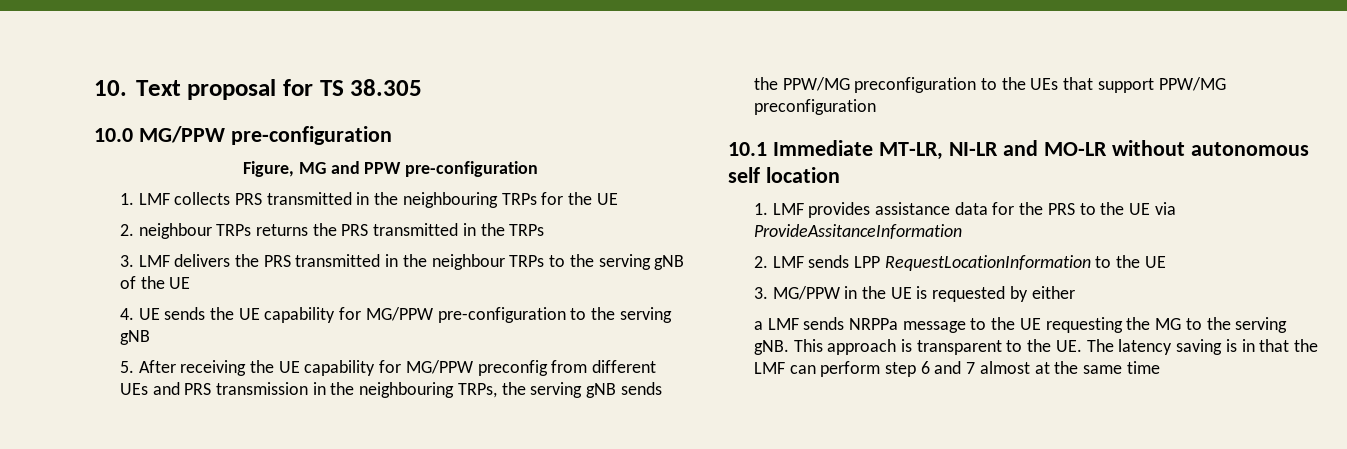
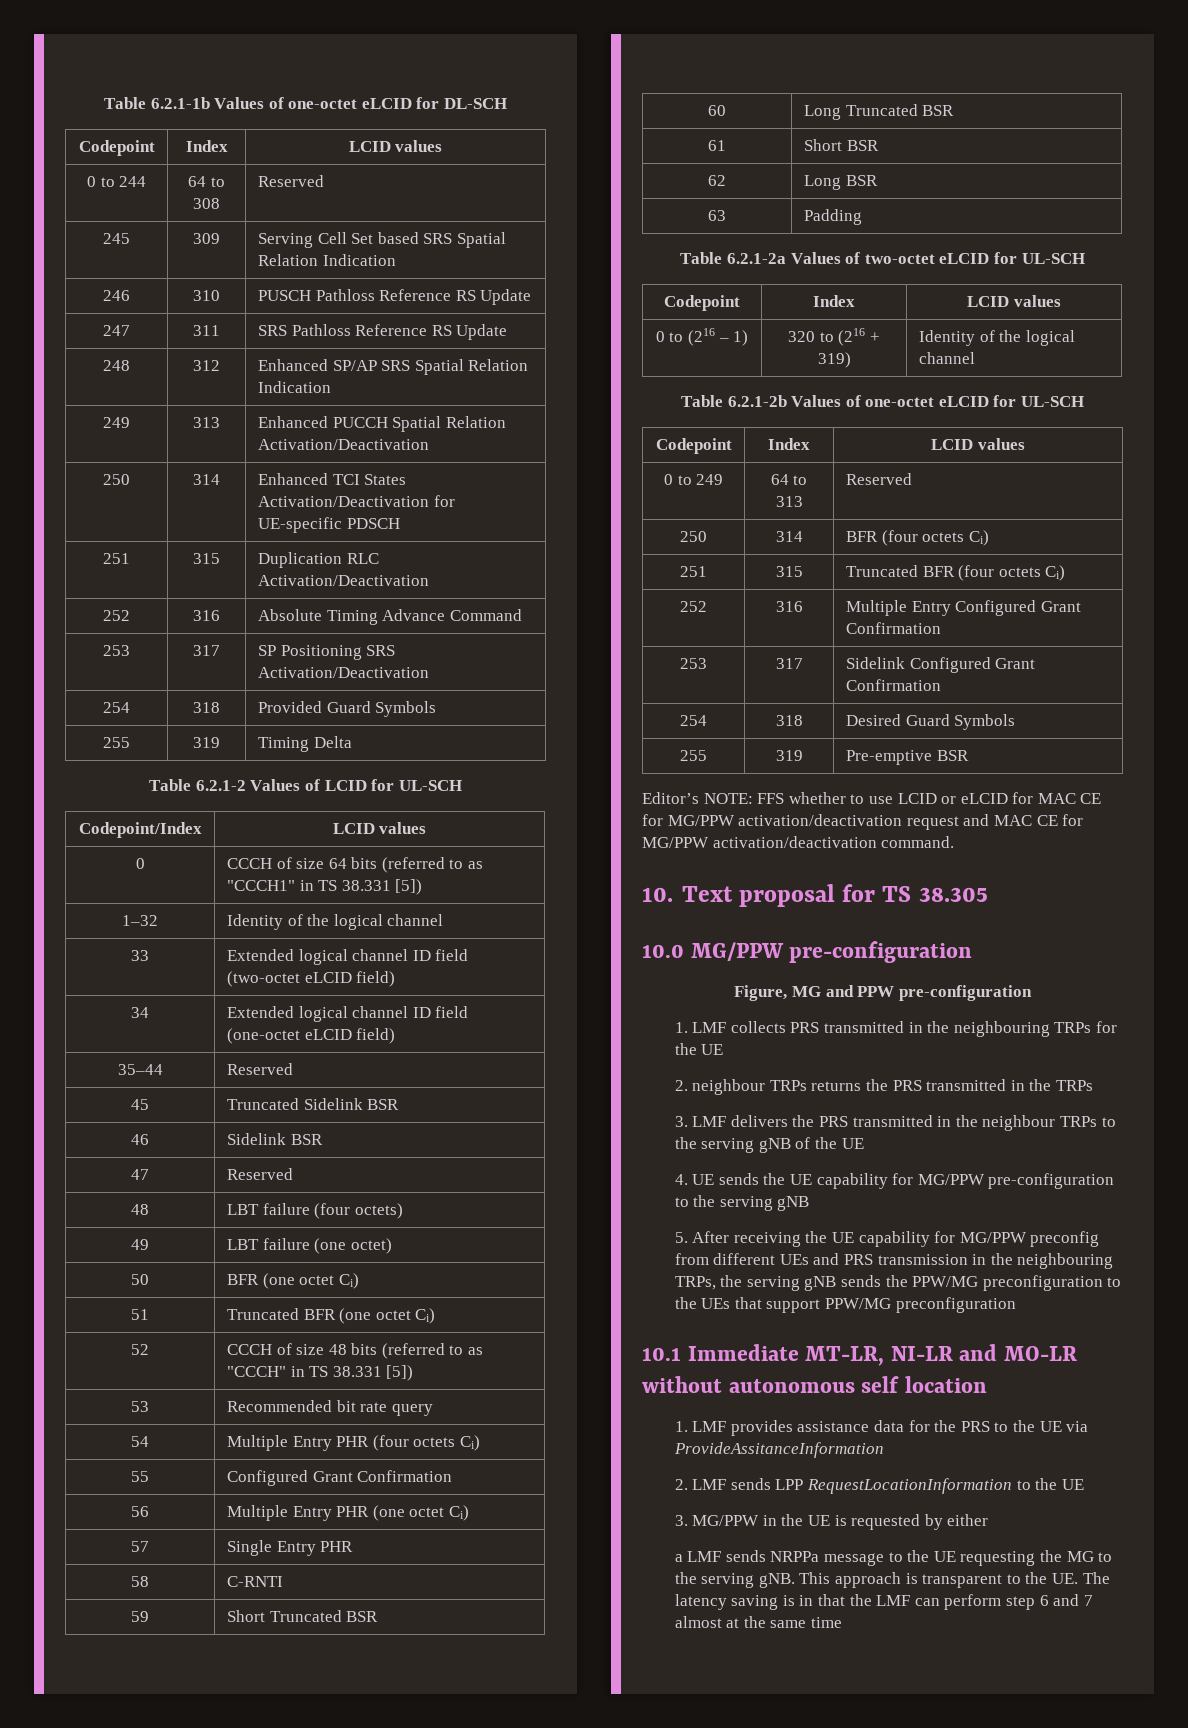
(94, 88) none -> [103,97,508,109] [78,140,155,156] [185,140,228,152] [348,140,443,152] [86,176,147,187] [188,176,225,187] [193,198,220,209] [257,175,324,187] [103,233,130,244] [193,233,220,244] [257,232,506,248] [257,254,396,266] [103,290,130,301] [193,290,220,301] [257,289,532,305] [103,325,130,336] [193,325,220,336] [257,324,508,340] [103,360,130,371] [193,360,220,371] [257,359,529,375] [257,381,331,393] [103,417,130,428] [193,417,220,428] [257,416,506,432] [257,439,429,450] [103,474,130,485] [193,474,220,485] [257,473,407,485] [257,495,455,507] [257,517,400,533] [103,553,130,564] [193,553,220,564] [257,552,379,568] [257,575,429,586] [103,610,130,621] [193,610,220,621] [257,609,522,625] [103,645,130,656] [193,645,220,656] [257,645,396,660] [257,667,429,678] [103,702,130,713] [193,702,220,713] [257,701,437,717] [103,737,130,748] [193,737,220,748] [257,736,352,752] [149,779,462,791] [78,822,202,838] [332,822,427,834] [135,858,145,869] [226,857,484,873] [226,879,423,895] [122,915,158,926] [226,914,444,930] [131,950,149,961] [226,949,469,965] [226,971,396,987] [131,1007,149,1018] [226,1006,469,1022] [226,1028,396,1044] [117,1064,163,1075] [226,1063,293,1075] [131,1099,149,1110] [226,1098,400,1110] [131,1134,149,1145] [226,1133,323,1145] [131,1169,149,1180] [226,1168,293,1180] [131,1204,149,1215] [226,1203,403,1219] [131,1239,149,1250] [226,1238,392,1254] [131,1274,149,1285] [226,1273,359,1289] [131,1309,149,1320] [226,1308,436,1324] [131,1344,149,1355] [226,1343,484,1359] [226,1365,414,1381] [131,1401,149,1412] [226,1400,433,1416] [131,1436,149,1447] [226,1435,480,1451] [131,1471,149,1482] [226,1470,453,1486] [131,1506,149,1517] [226,1505,469,1521] [131,1541,149,1552] [226,1540,354,1556] [131,1576,149,1587] [226,1576,283,1587] [131,1611,149,1622] [226,1610,379,1622] [708,105,726,116] [803,104,955,120] [708,140,726,151] [803,139,879,151] [708,175,726,186] [803,175,878,190] [708,210,726,221] [803,209,862,225] [680,252,1085,264] [664,295,740,311] [813,295,855,307] [967,295,1061,307] [655,328,749,346] [788,328,880,346] [817,352,851,368] [918,330,1075,346] [918,352,975,364] [680,395,1085,407] [655,438,732,454] [768,438,810,450] [931,438,1025,450] [663,474,724,485] [770,474,808,485] [775,496,803,507] [845,473,912,485] [680,531,707,542] [775,531,803,542] [845,530,989,546] [680,566,707,577] [775,566,803,577] [845,565,1066,581] [680,601,707,612] [775,601,803,612] [845,600,1081,616] [845,622,941,634] [680,658,707,669] [775,658,803,669] [845,657,1036,673] [845,679,941,691] [680,715,707,726] [775,715,803,726] [845,714,1016,730] [680,750,707,761] [775,750,803,761] [845,750,969,765] [642,792,1102,804] [642,814,1084,830] [642,836,955,848] Table 6.2.1-1b Values of one-octet eLCID for DL-SCH // Codepoint | Index | LCID values // 0 to 244 | 64 to 308 | Reserved // 245 | 309 | Serving Cell Set based SRS Spatial Relation Indication // 246 | 310 | PUSCH Pathloss Reference RS Update // 247 | 311 | SRS Pathloss Reference RS Update // 248 | 312 | Enhanced SP/AP SRS Spatial Relation Indication // 249 | 313 | Enhanced PUCCH Spatial Relation Activation/Deactivation // 250 | 314 | Enhanced TCI States Activation/Deactivation for UE-specific PDSCH // 251 | 315 | Duplication RLC Activation/Deactivation // 252 | 316 | Absolute Timing Advance Command // 253 | 317 | SP Positioning SRS Activation/Deactivation // 254 | 318 | Provided Guard Symbols // 255 | 319 | Timing Delta // Table 6.2.1-2 Values of LCID for UL-SCH // Codepoint/Index | LCID values // 0 | CCCH of size 64 bits (referred to as "CCCH1" in TS 38.331 [5]) // 1–32 | Identity of the logical channel // 33 | Extended logical channel ID field (two-octet eLCID field) // 34 | Extended logical channel ID field (one-octet eLCID field) // 35–44 | Reserved // 45 | Truncated Sidelink BSR // 46 | Sidelink BSR // 47 | Reserved // 48 | LBT failure (four octets) // 49 | LBT failure (one octet) // 50 | BFR (one octet Ci) // 51 | Truncated BFR (one octet Ci) // 52 | CCCH of size 48 bits (referred to as "CCCH" in TS 38.331 [5]) // 53 | Recommended bit rate query // 54 | Multiple Entry PHR (four octets Ci) // 55 | Configured Grant Confirmation // 56 | Multiple Entry PHR (one octet Ci) // 57 | Single Entry PHR // 58 | C-RNTI // 59 | Short Truncated BSR // 60 | Long Truncated BSR // 61 | Short BSR // 62 | Long BSR // 63 | Padding // Table 6.2.1-2a Values of two-octet eLCID for UL-SCH // Codepoint | Index | LCID values // 0 to (216 – 1) | 320 to (216 + 319) | Identity of the logical channel // Table 6.2.1-2b Values of one-octet eLCID for UL-SCH // Codepoint | Index | LCID values // 0 to 249 | 64 to 313 | Reserved // 250 | 314 | BFR (four octets Ci) // 251 | 315 | Truncated BFR (four octets Ci) // 252 | 316 | Multiple Entry Configured Grant Confirmation // 253 | 317 | Sidelink Configured Grant Confirmation // 254 | 318 | Desired Guard Symbols // 255 | 319 | Pre-emptive BSR // Editor’s NOTE: FFS whether to use LCID or eLCID for MAC CE for MG/PPW activation/deactivation request and MAC CE for MG/PPW activation/deactivation command. //

